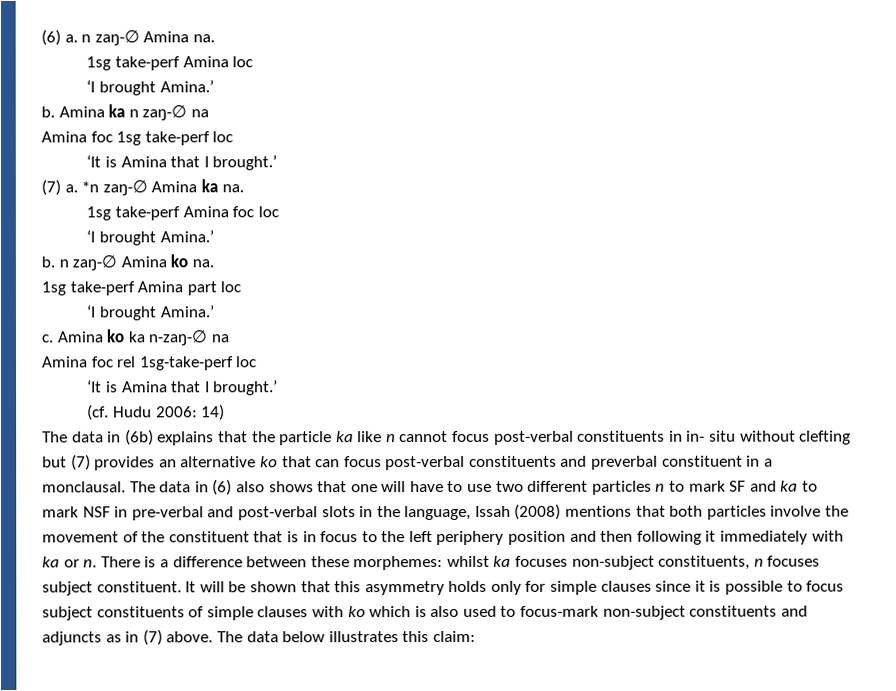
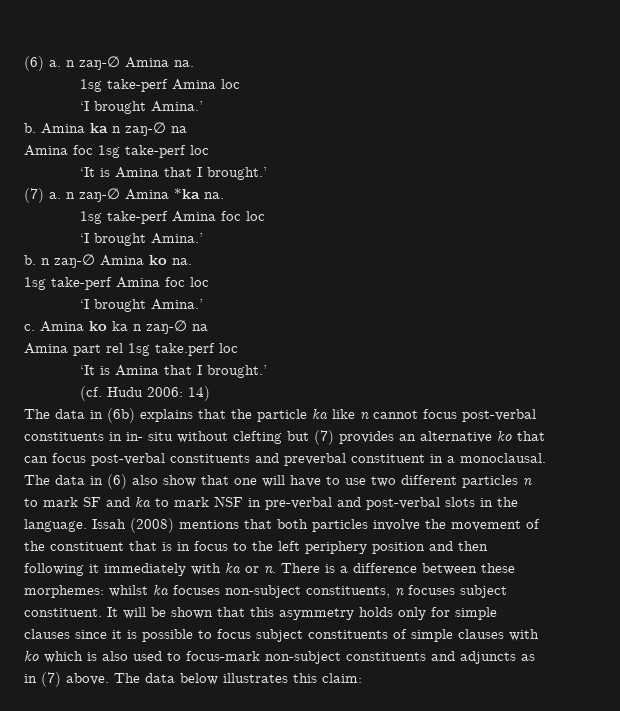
[81,179,218,196] *n zaŋ-∅ Amina ka -> [66,188,200,202] n zaŋ-∅ Amina *ka
[186,281,217,296] part -> [165,277,185,287] foc
[148,329,229,346] [42,356,234,371] n-zaŋ-∅ na // Amina foc rel 1sg-take-perf -> [133,320,208,334] [24,343,215,356] n zaŋ-∅ na // Amina part rel 1sg take.perf
[42,481,126,493] monclausal. -> [460,453,546,463] monoclausal.
[268,481,314,493] shows -> [163,475,196,487] show
[404,505,472,521] language, -> [24,519,87,532] language.

